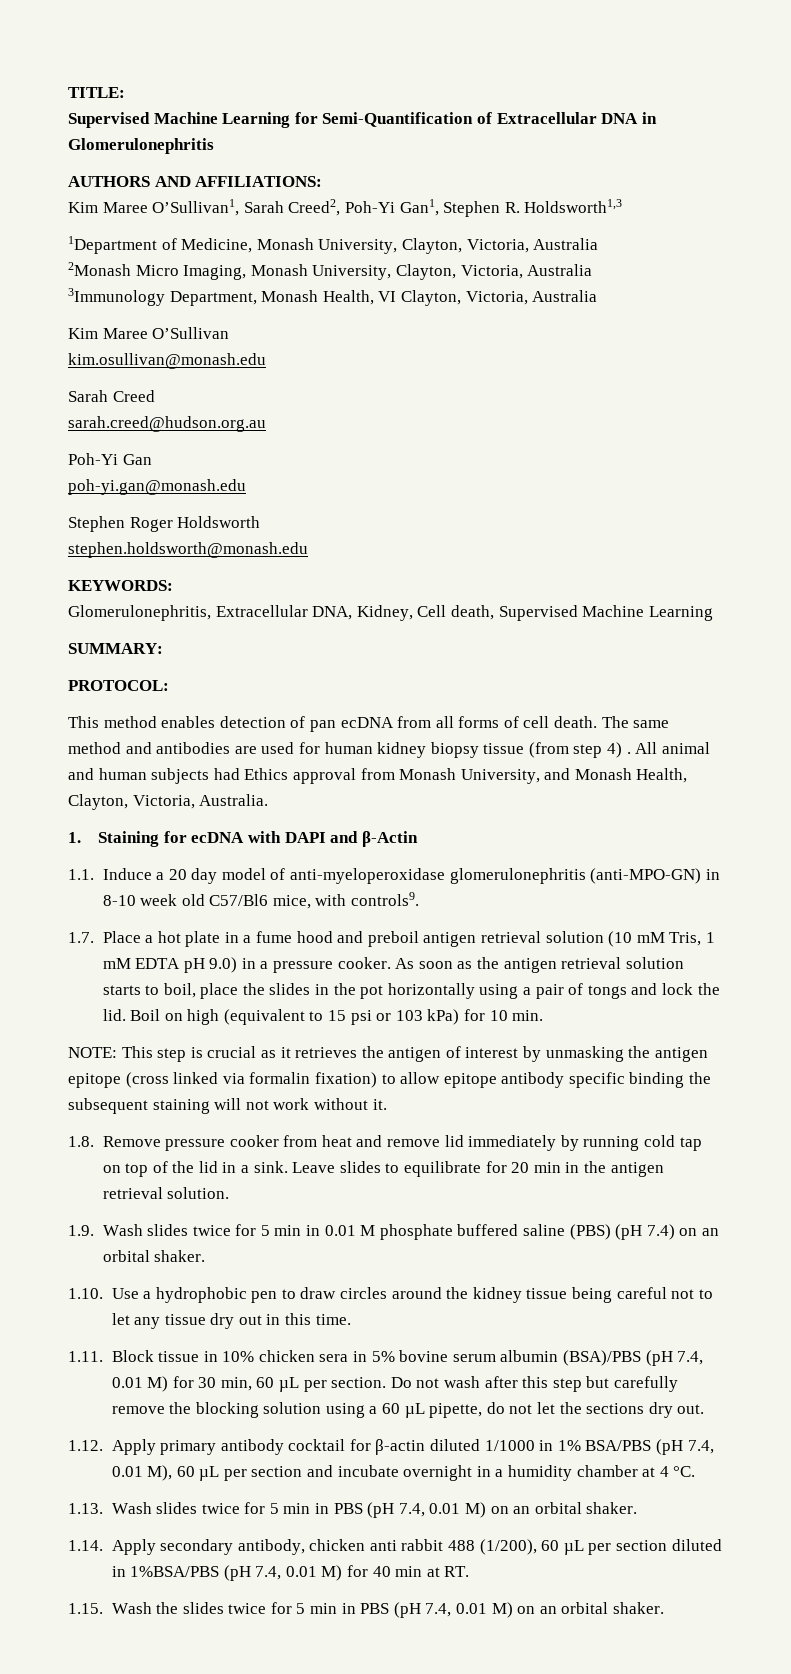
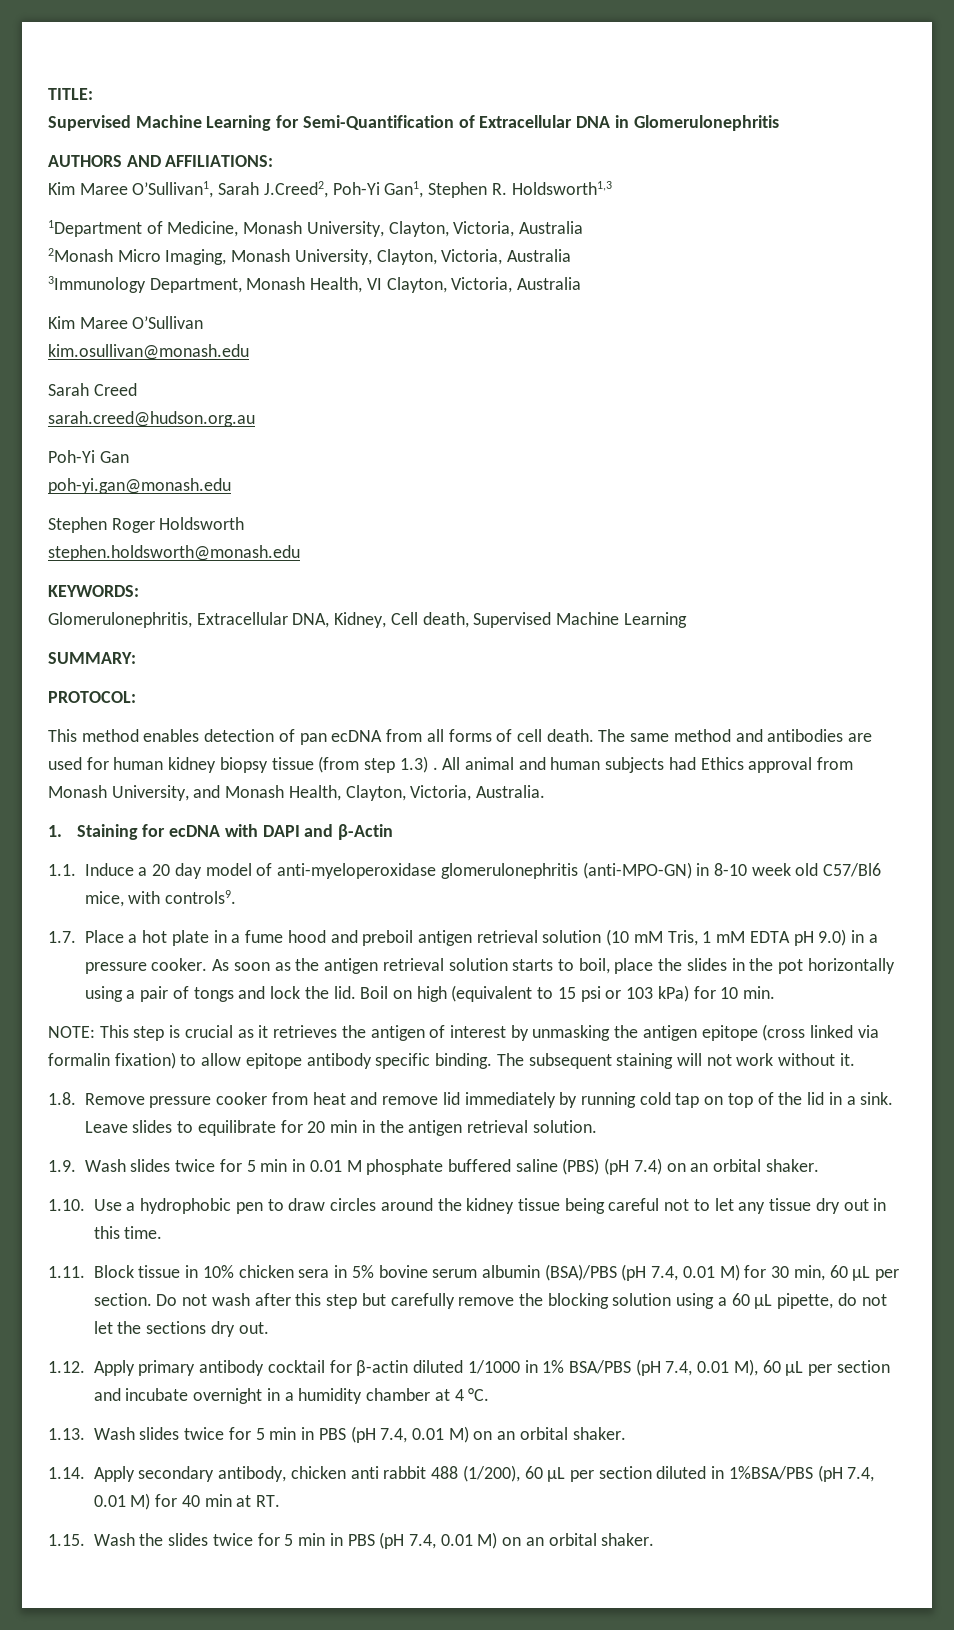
[288,199,341,216] Creed2, -> [263,181,328,198] J.Creed2,
[607,742,623,758] 4) -> [399,756,428,773] 1.3)
[629,1072,712,1088] binding the -> [435,1053,524,1069] binding. The

